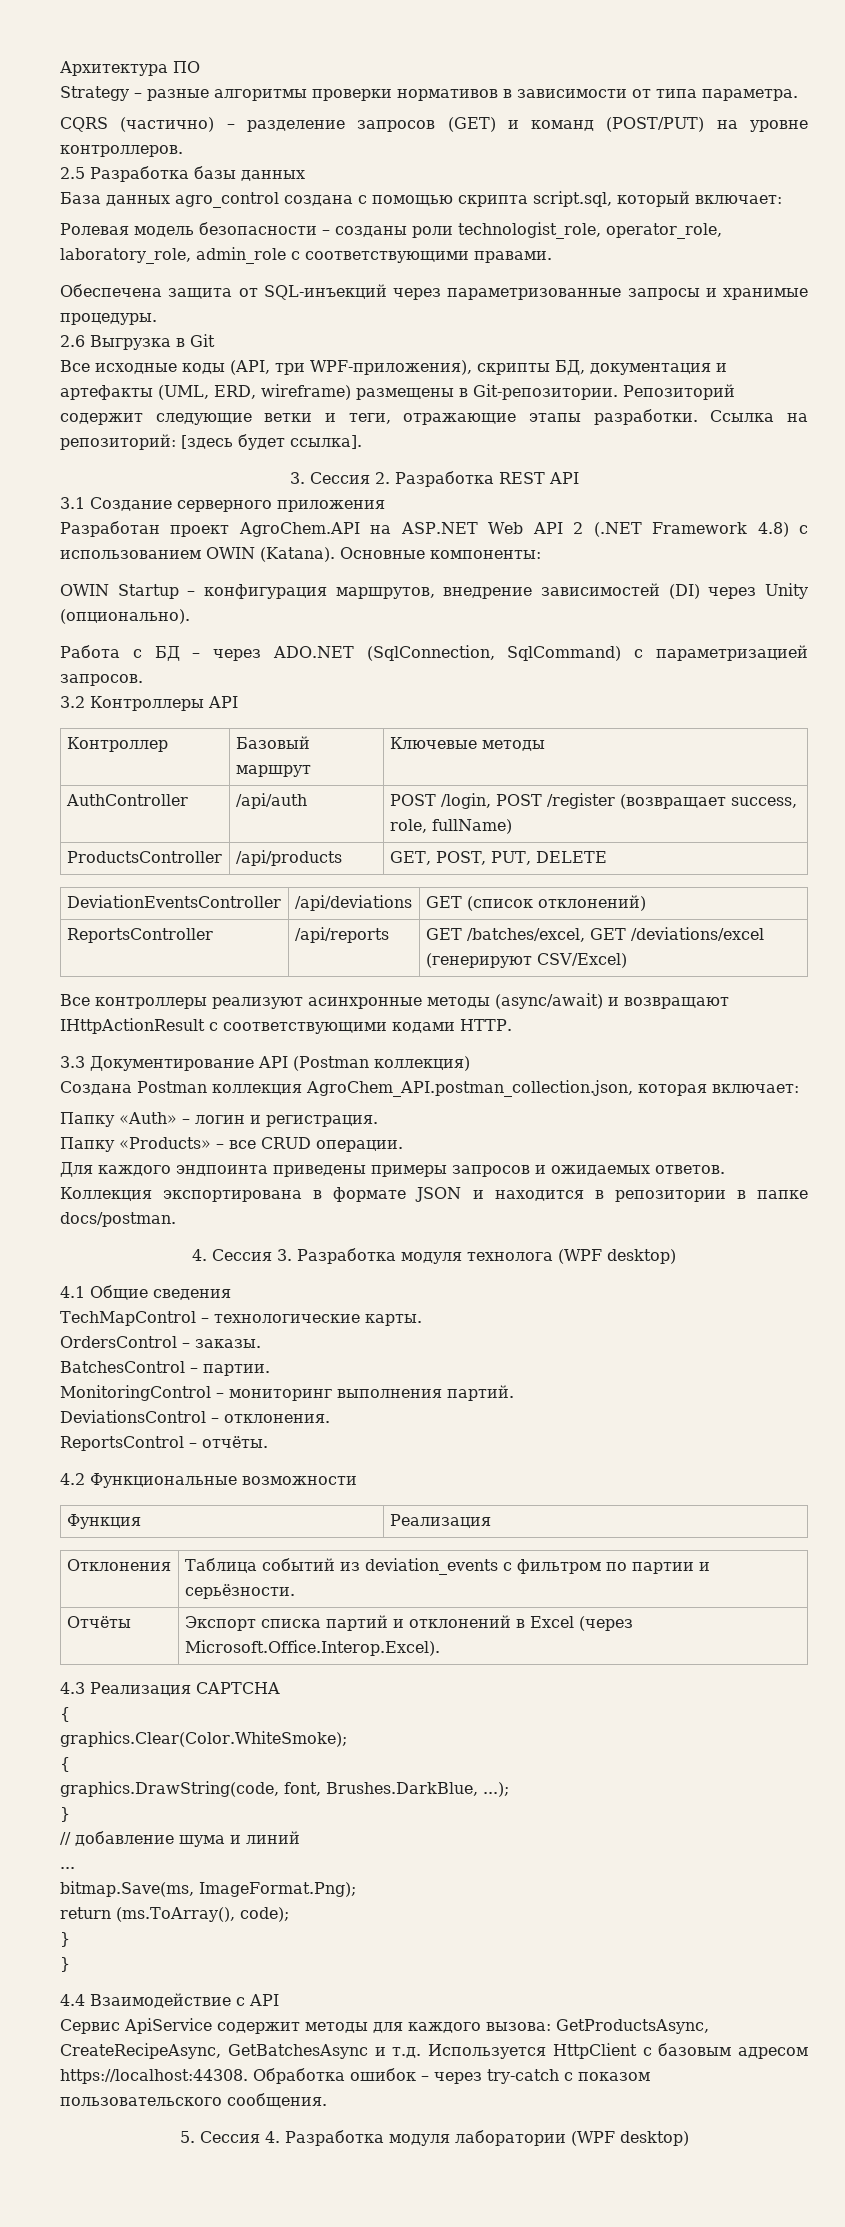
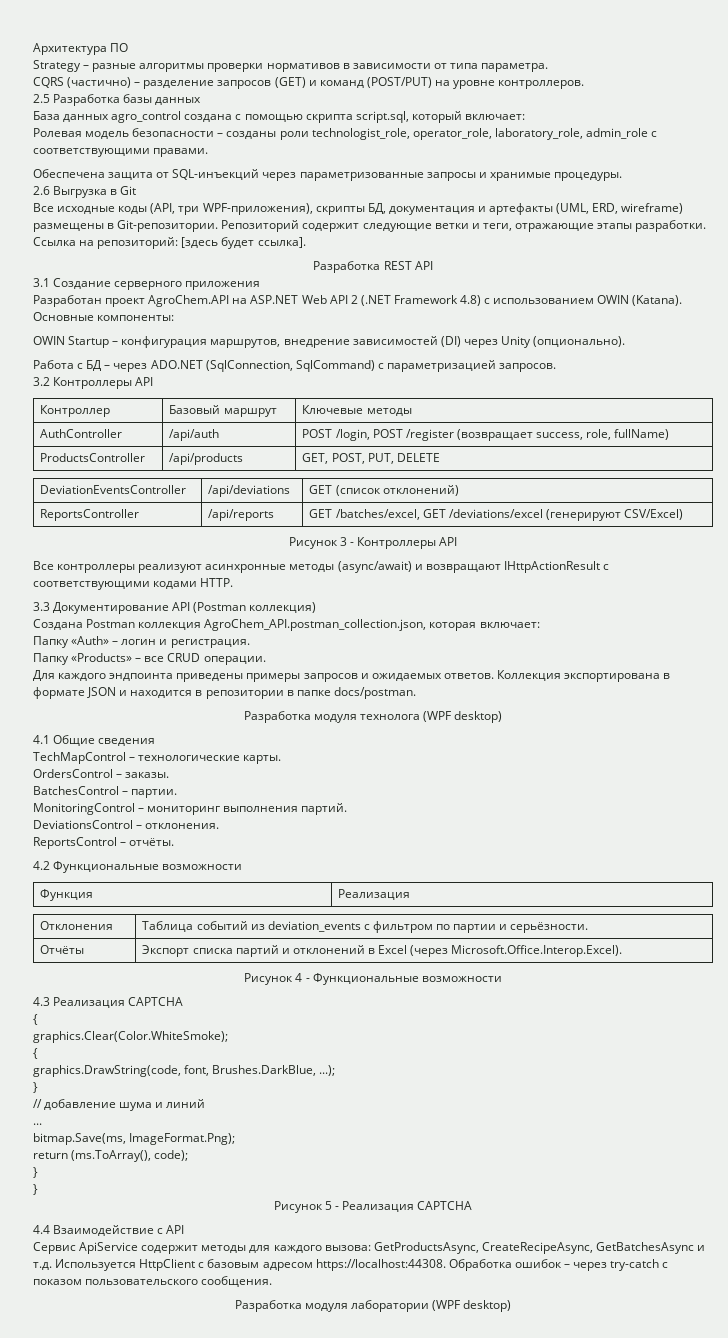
[289,472,390,484] 3. Сессия 2. -> (306, 242) none
(627, 960) none -> [288,537,458,549] // Рисунок 3 - Контроллеры API
[192,1249,292,1261] 4. Сессия 3. -> (416, 693) none
(440, 1648) none -> [244,973,502,985] // Рисунок 4 - Функциональные возможности
(70, 1964) none -> [273,1201,473,1213] // Рисунок 5 - Реализация CAPTCHA
[179,2131,280,2143] 5. Сессия 4. -> (273, 1281) none

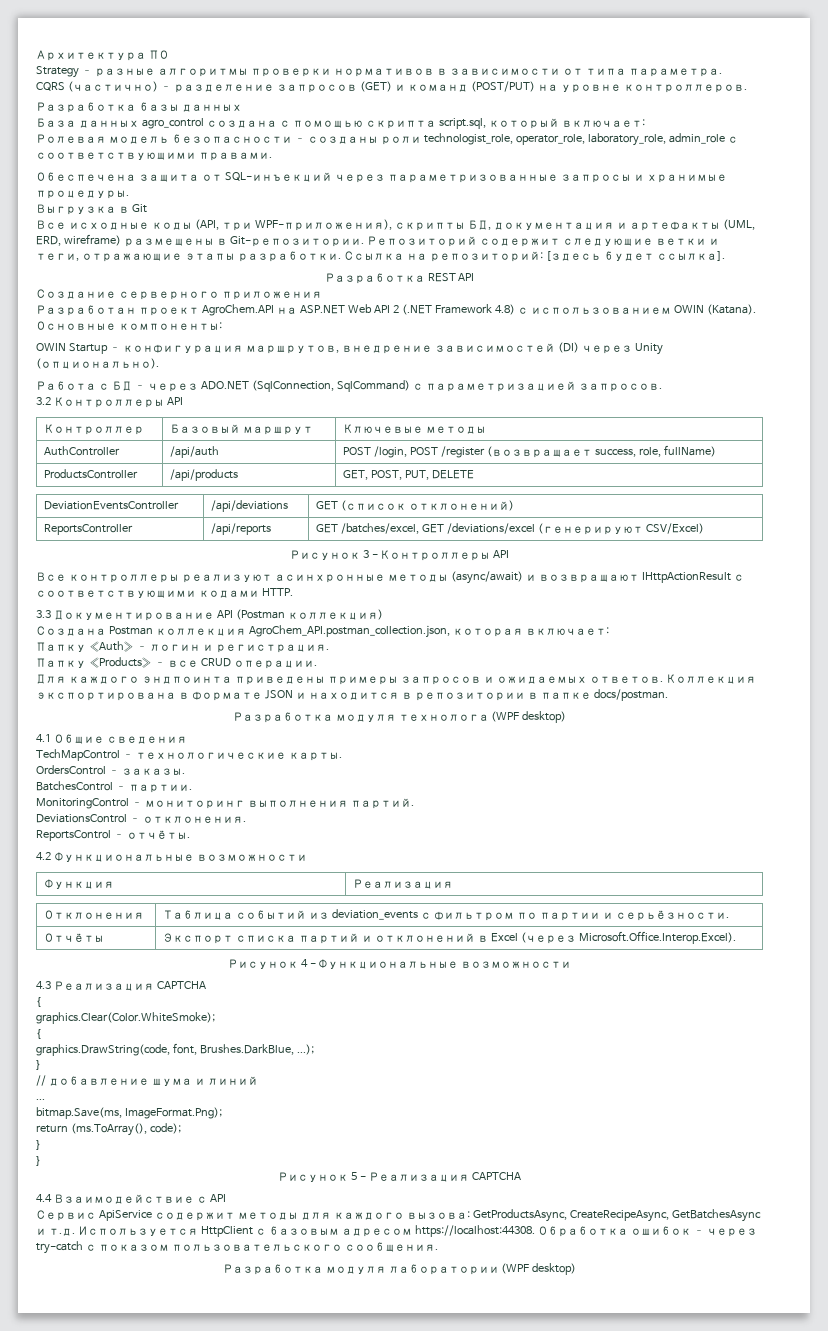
[33,94,50,103] 2.5 -> (747, 88) none
[33,186,50,195] 2.6 -> (129, 194) none
[33,278,50,287] 3.1 -> (475, 277) none

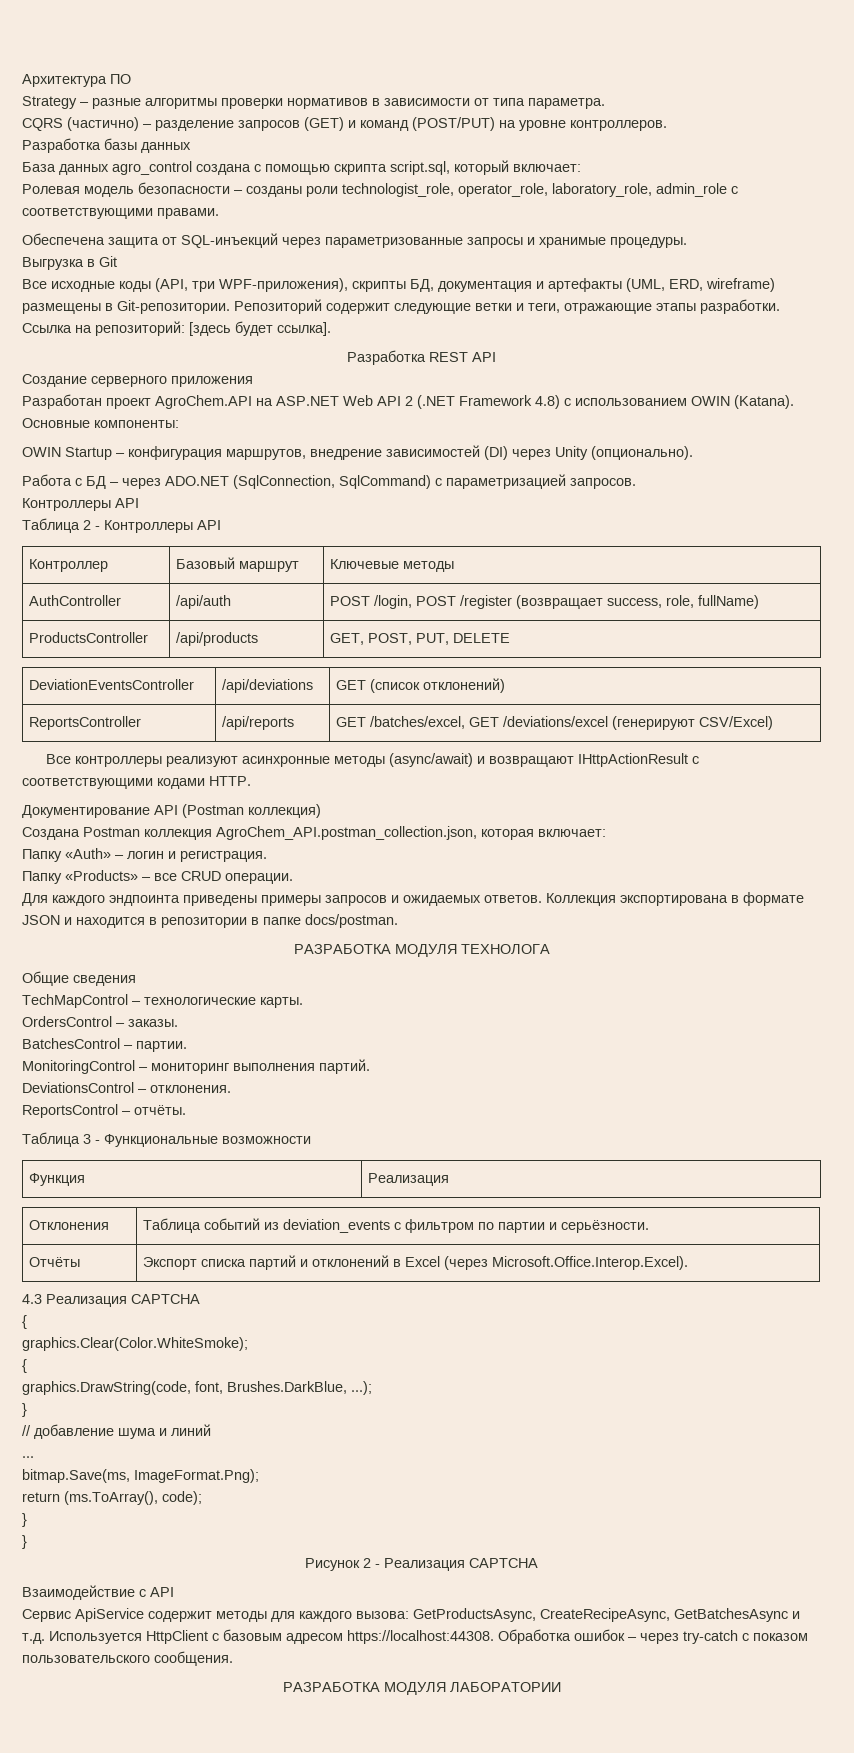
[36,397,51,405] 3.2 -> [22,498,139,511] [22,518,100,533] Контроллеры API // Таблица 2 -
[289,550,510,561] // Рисунок 3 - Контроллеры API -> (774, 723) none
[36,610,51,618] 3.3 -> (251, 781) none
[232,711,567,723] [36,734,51,742] Разработка модуля технолога (WPF desktop) // 4.1 -> [293,944,550,957] РАЗРАБОТКА МОДУЛЯ ТЕХНОЛОГА //
[36,852,51,860] 4.2 -> [22,1132,100,1147] Таблица 3 -
[227,959,572,969] // Рисунок 4 - Функциональные возможности -> (689, 1263) none
[351,1172,358,1180] 5 -> [363,1558,371,1568] 2
[36,1194,52,1202] 4.4 -> (538, 1563) none
[222,1263,577,1275] Разработка модуля лаборатории (WPF desktop) -> [282,1682,561,1695] РАЗРАБОТКА МОДУЛЯ ЛАБОРАТОРИИ

